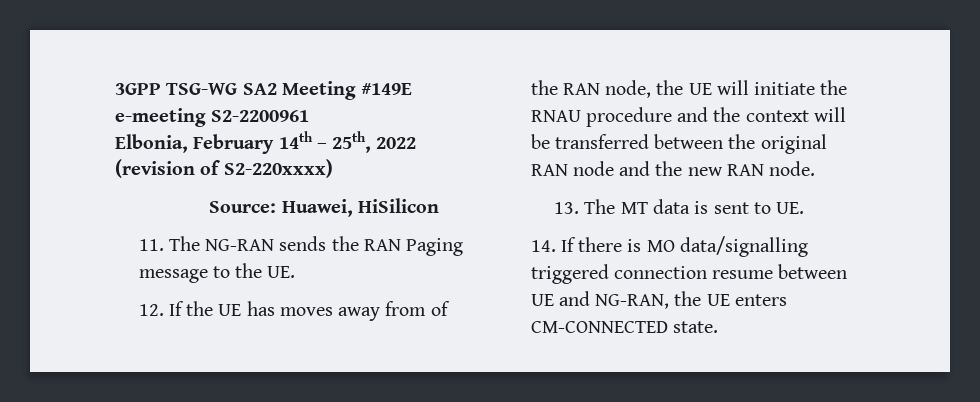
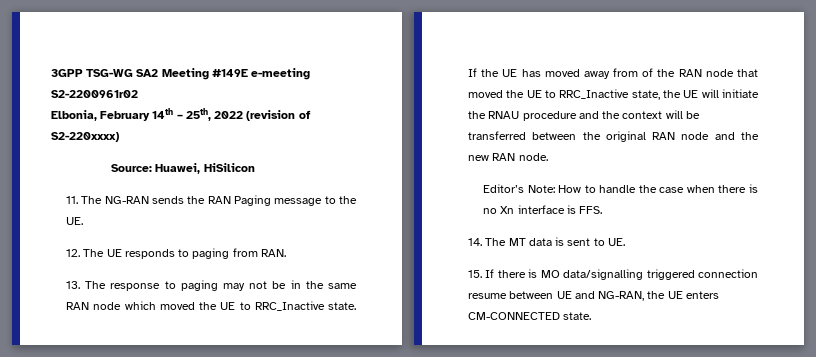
[211,110,310,122] S2-2200961 -> [51,90,138,98] S2-2200961r02
(164, 310) none -> [83,248,286,259] [66,280,357,291] [66,301,356,311] The UE responds to paging from RAN. // 13. The response to paging may not be in the same RAN node which moved the UE to RRC_Inactive state.
[279,307,333,316] moves -> [544,69,580,77] moved
[605,80,652,98] node, -> [705,69,758,77] [468,89,660,100] node that moved the UE to RRC_Inactive state,
[554,202,580,214] 13. -> [483,184,758,193] [483,205,603,214] [468,238,483,246] Editor’s Note: How to handle the case when there is no Xn interface is FFS. // 14.
[530,240,556,252] 14. -> [468,270,483,278] 15.

